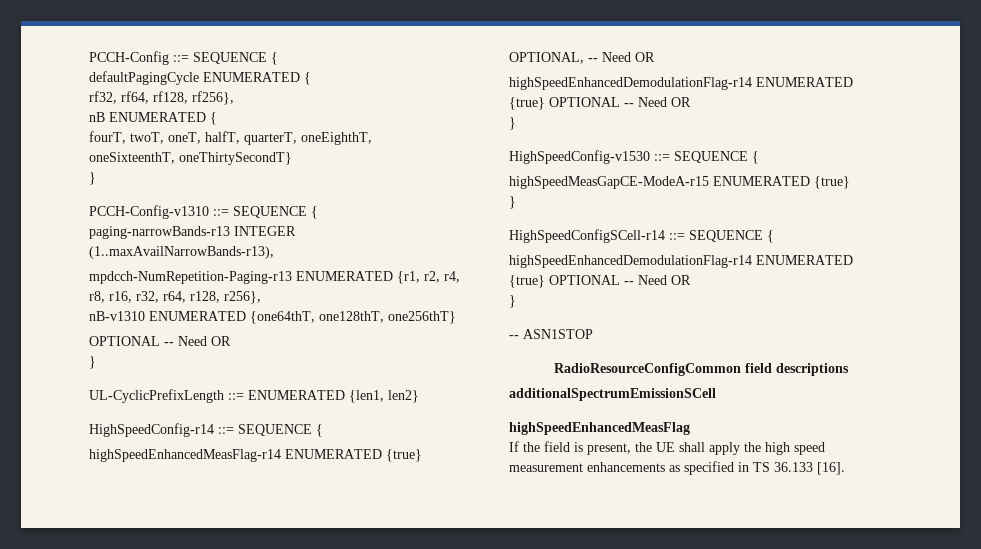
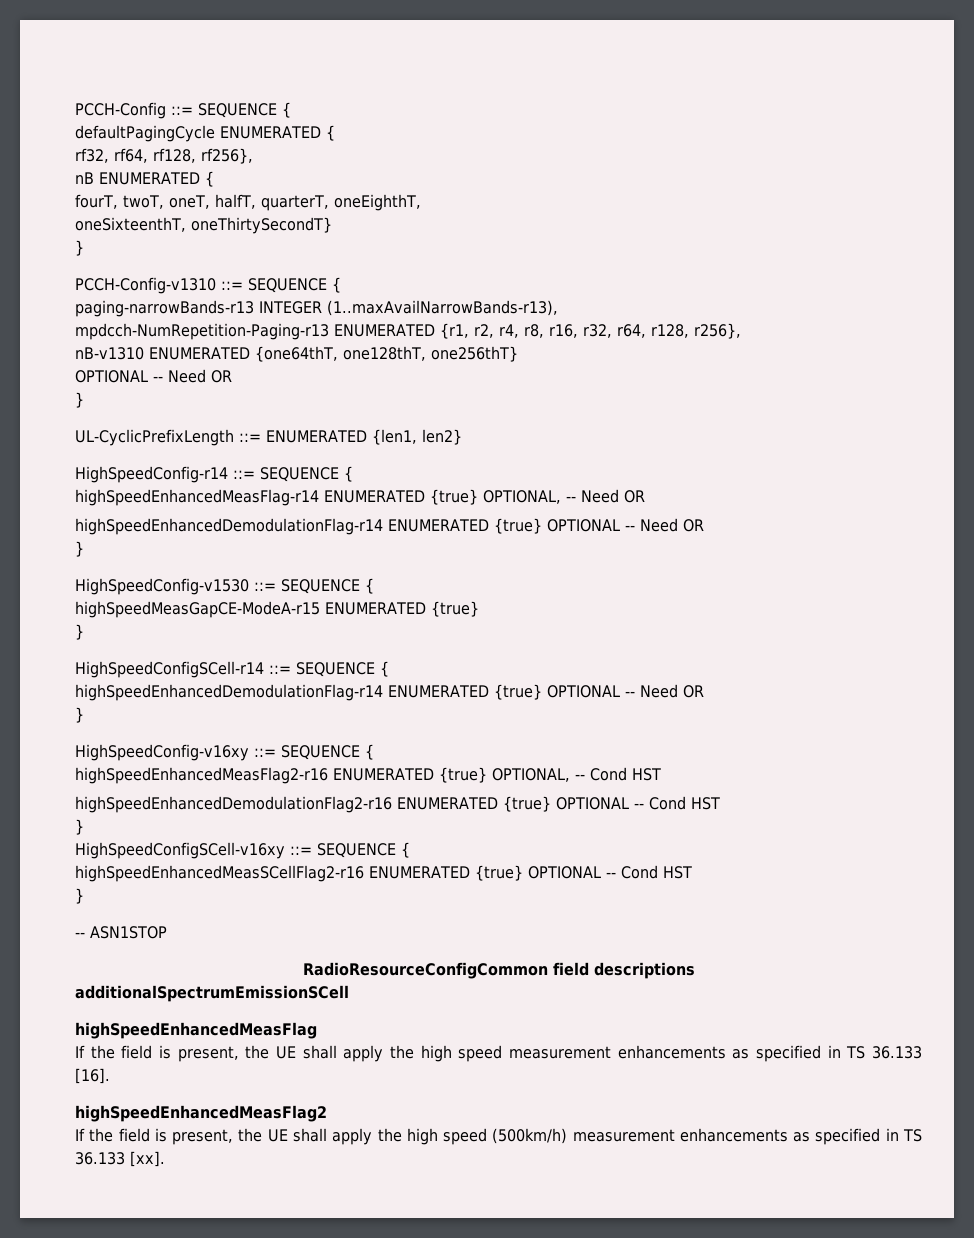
(516, 301) none -> [75,744,374,761] [75,767,661,784] [75,796,720,813] [75,819,84,835] [75,842,410,859] [75,865,692,882] [75,888,84,904] // HighSpeedConfig-v16xy ::= SEQUENCE { // highSpeedEnhancedMeasFlag2-r16 ENUMERATED {true} OPTIONAL, -- Cond HST // highSpeedEnhancedDemodulationFlag2-r16 ENUMERATED {true} OPTIONAL -- Cond HST // } // HighSpeedConfigSCell-v16xy ::= SEQUENCE { // highSpeedEnhancedMeasSCellFlag2-r16 ENUMERATED {true} OPTIONAL -- Cond HST // }
(845, 468) none -> [75,1105,327,1122] [75,1128,923,1145] [75,1151,165,1167] // highSpeedEnhancedMeasFlag2 // If the field is present, the UE shall apply the high speed (500km/h) measurement enhancements as specified in TS 36.133 [xx].

